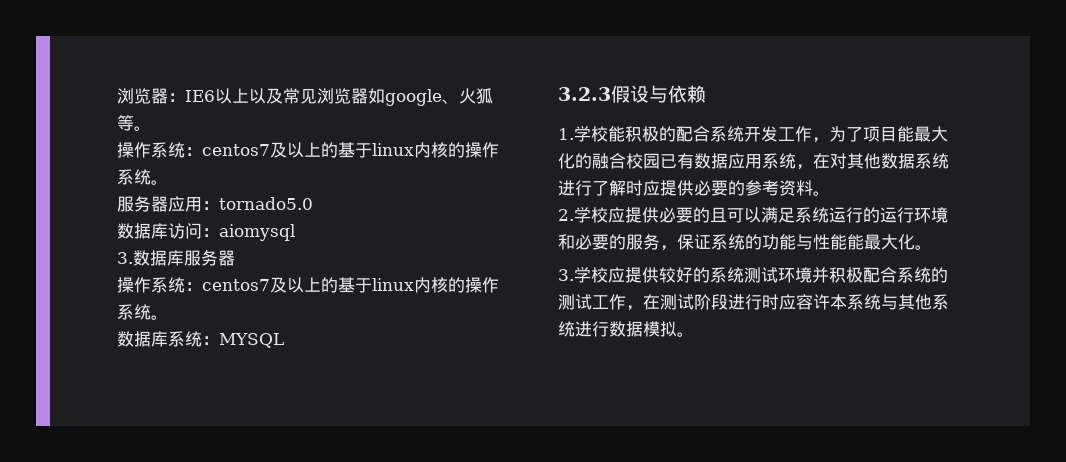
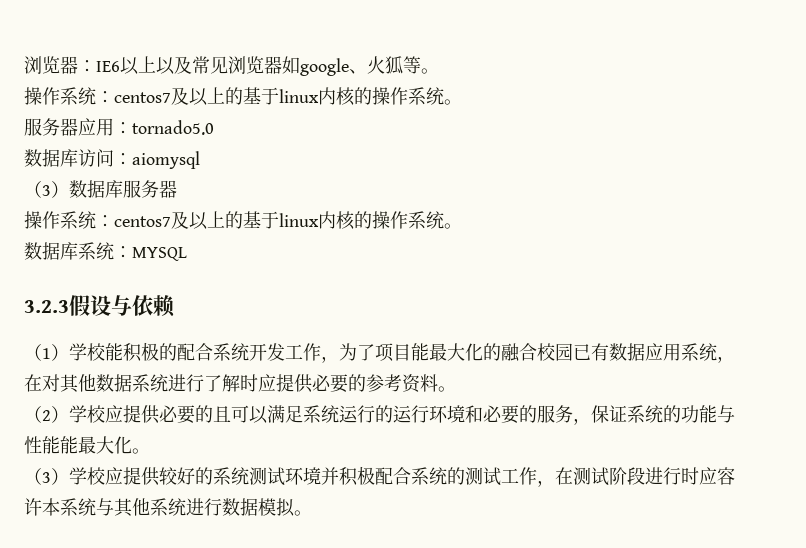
[117,252,133,264] 3. -> [24,181,69,198] （3）
[558,128,574,140] 1. -> [24,344,69,361] （1）
[558,209,574,221] 2. -> [24,406,69,423] （2）
[558,269,574,281] 3. -> [24,468,69,485] （3）

